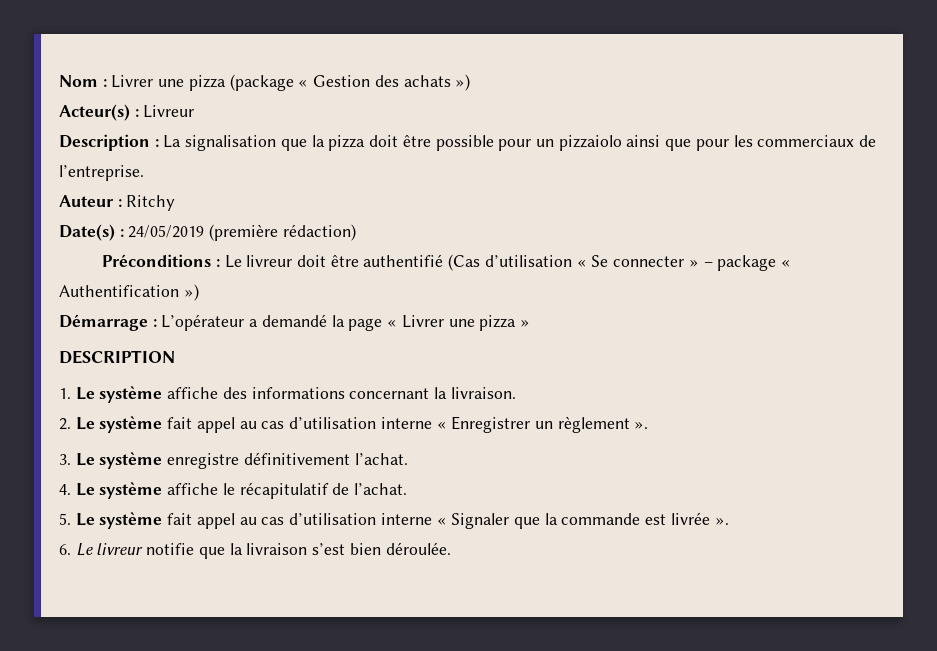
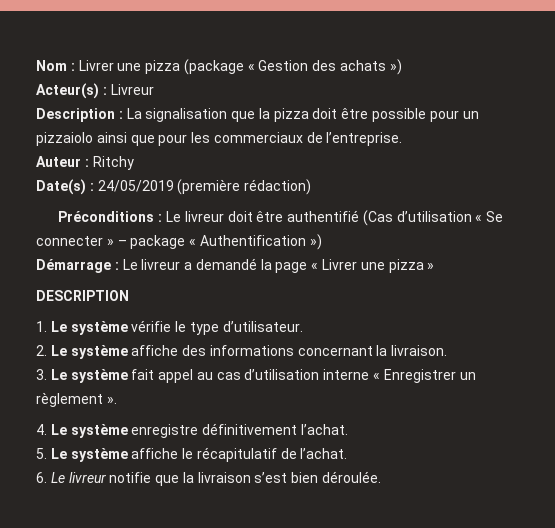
[161,314,245,331] L’opérateur -> [122,259,181,270] Le livreur
(163, 394) none -> [131,320,303,335] [36,345,128,359] vérifie le type d’utilisateur. // 2. Le système
[59,418,71,430] 2. -> [36,369,47,380] 3.
[59,454,71,465] 3. -> [36,424,47,435] 4.
[59,484,71,495] 4. -> [36,448,47,459] 5.
[59,512,729,529] // 5. Le système fait appel au cas d’utilisation interne « Signaler que la commande est livrée ». -> (348, 453) none

